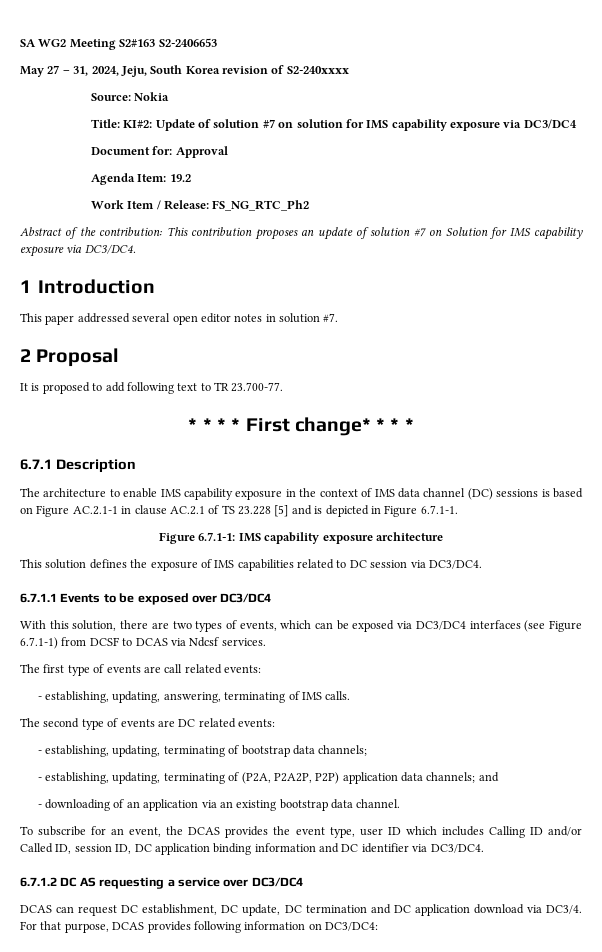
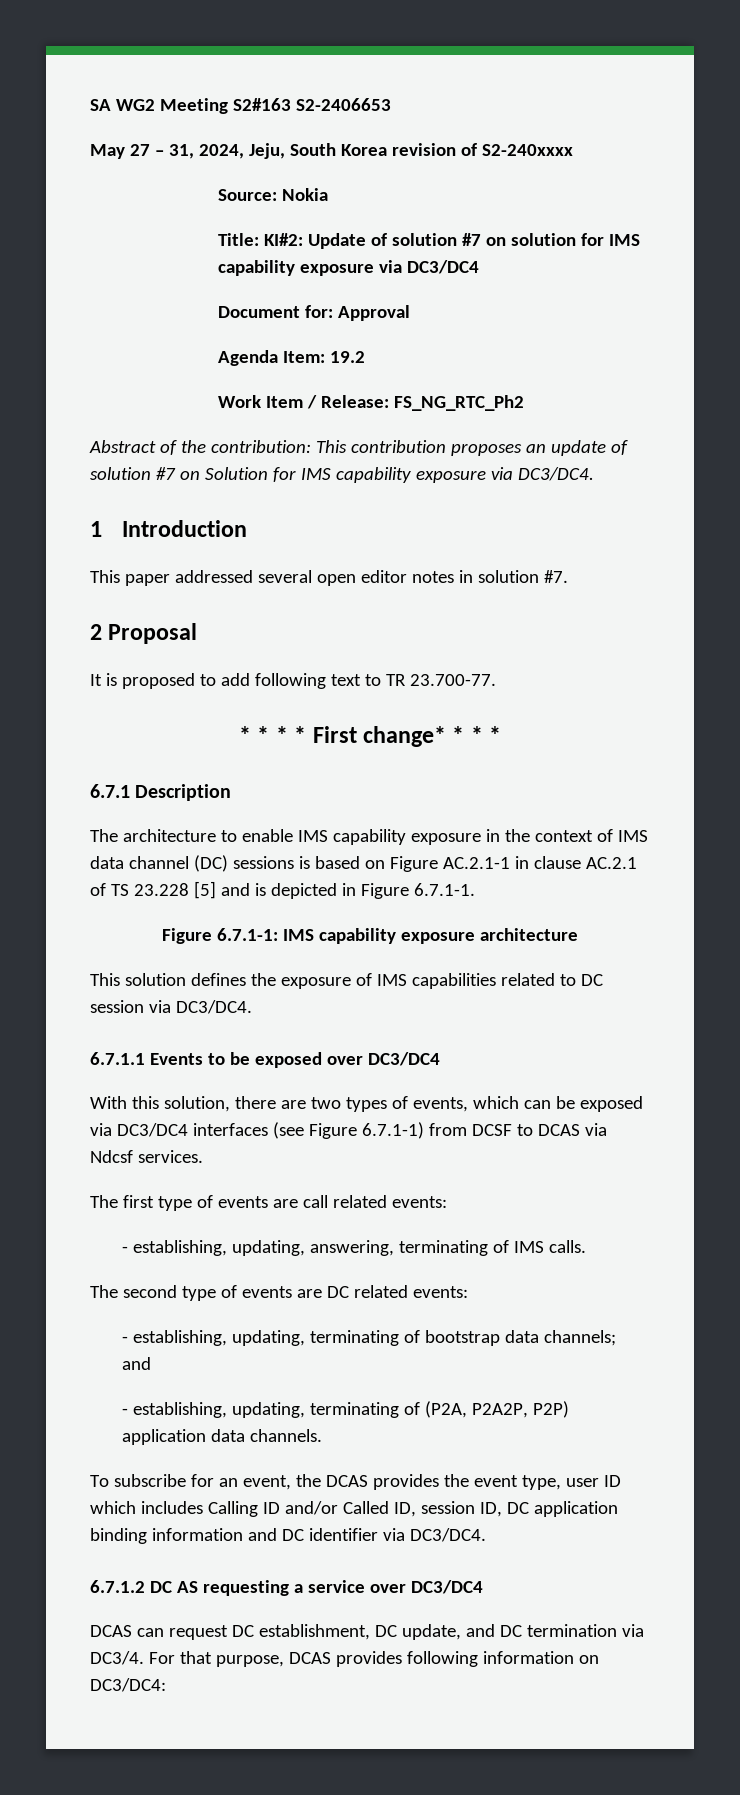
(368, 750) none -> [122,1357,152,1370] and
[426,772,499,783] [37,799,401,811] channels; and // - downloading of an application via an existing bootstrap data channel. -> [250,1429,323,1442] channels.
(281, 910) none -> [465,1624,495,1637] and
[370,904,524,916] and DC application download -> (617, 1630) none

